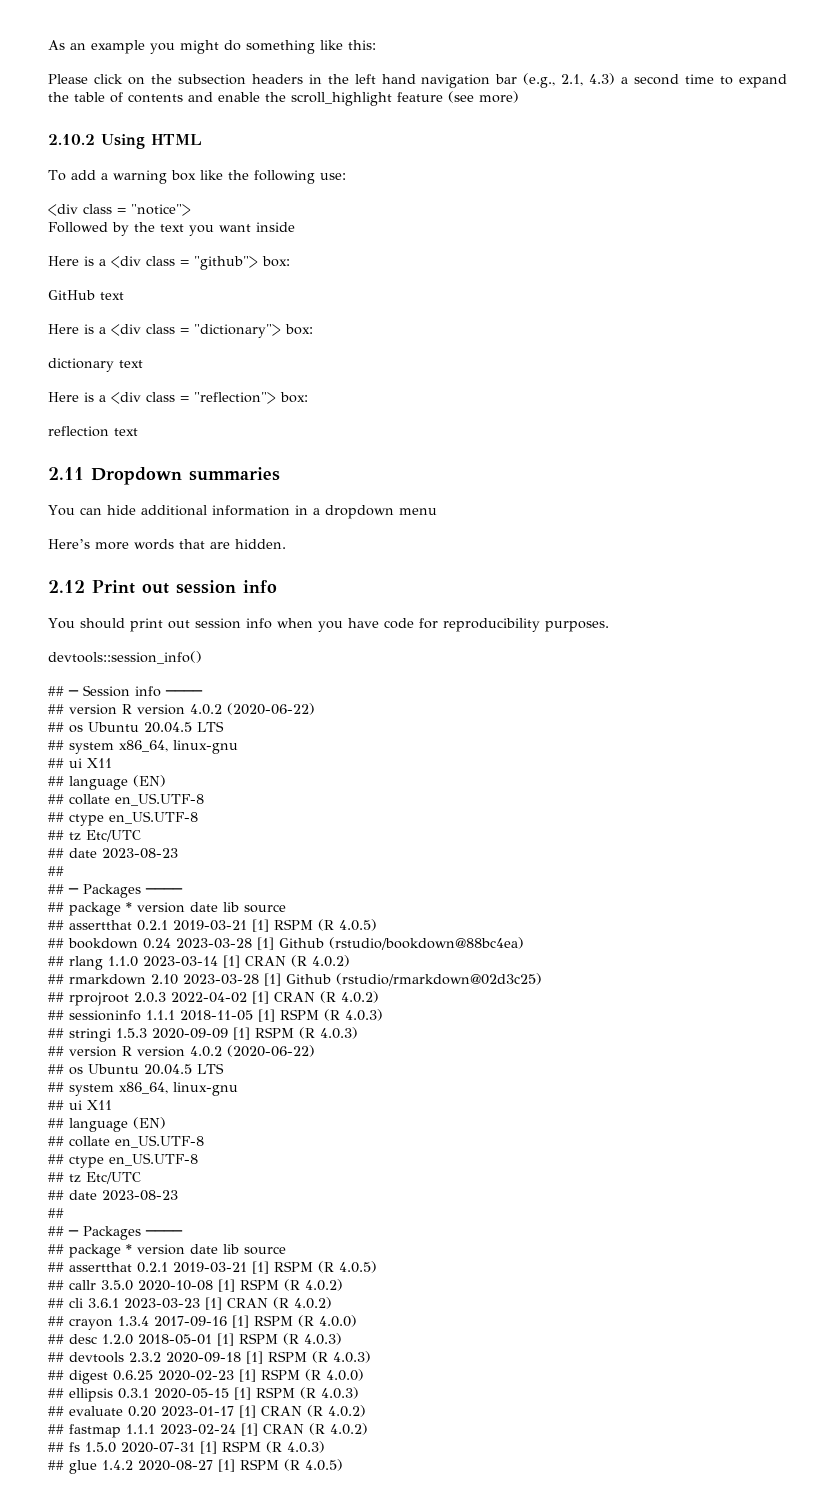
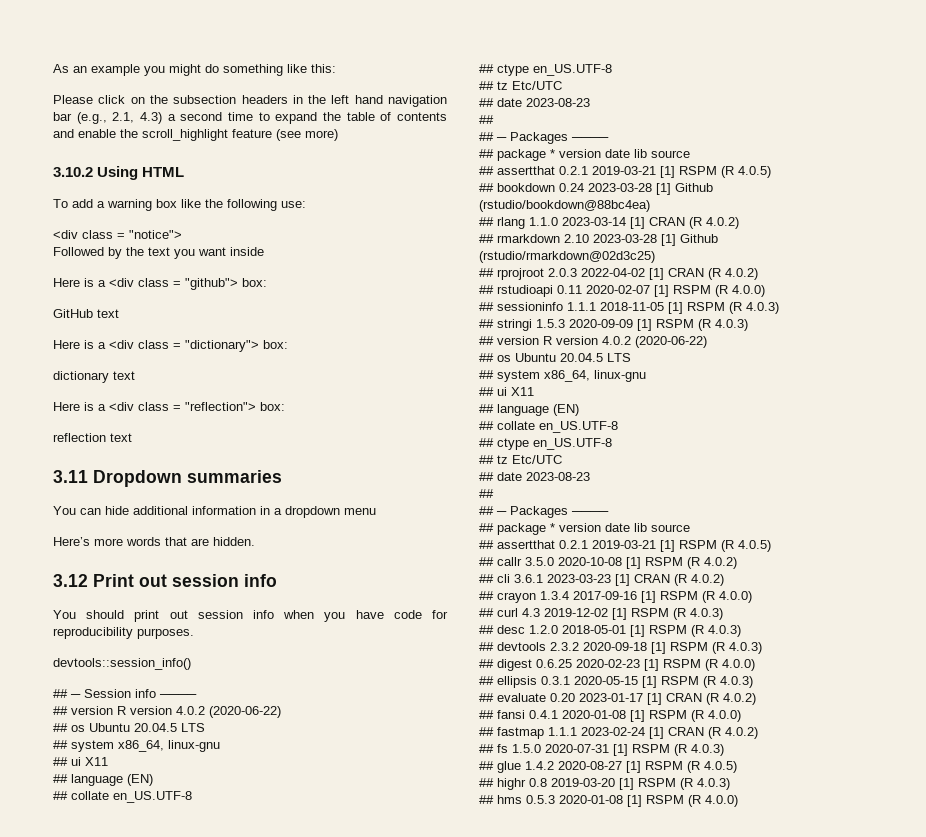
[48,134,95,145] 2.10.2 -> [53,167,93,177] 3.10.2
[48,467,84,480] 2.11 -> [53,470,88,483] 3.11
[48,580,85,593] 2.12 -> [53,574,88,587] 3.12
(379, 997) none -> [479,285,765,297] // ## rstudioapi 0.11 2020-02-07 [1] RSPM (R 4.0.0)
(357, 1321) none -> [479,608,723,620] // ## curl 4.3 2019-12-02 [1] RSPM (R 4.0.3)
(366, 1411) none -> [479,710,741,722] // ## fansi 0.4.1 2020-01-08 [1] RSPM (R 4.0.0)
(343, 1465) none -> [479,778,730,790] [479,795,738,807] // ## highr 0.8 2019-03-20 [1] RSPM (R 4.0.3) // ## hms 0.5.3 2020-01-08 [1] RSPM (R 4.0.0)

